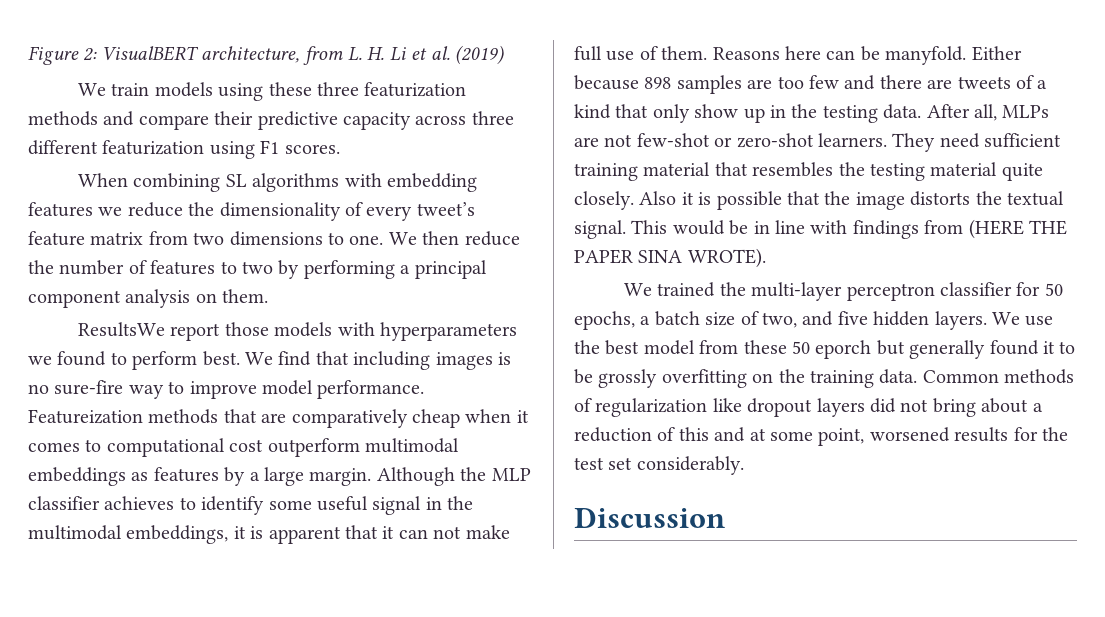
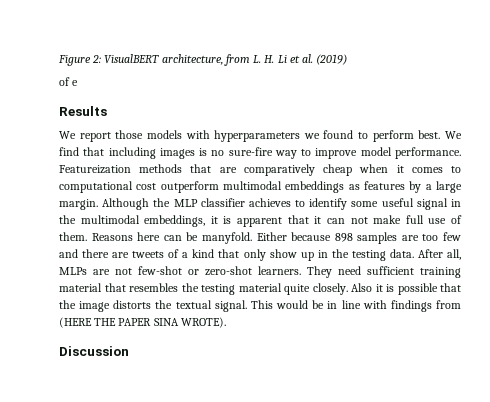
[77,82,467,101] [28,111,514,130] [28,140,340,159] [77,173,477,192] [28,202,475,221] [28,231,520,246] [28,260,487,279] [28,289,269,308] [77,322,165,337] We train models using these three featurization methods and compare their predictive capacity across three different featurization using F1 scores. // When combining SL algorithms with embedding features we reduce the dimensionality of every tweet’s feature matrix from two dimensions to one. We then reduce the number of features to two by performing a principal component analysis on them. // ResultsWe -> [59,77,79,86] [59,106,107,116] [59,131,76,139] of e // Results // We
[623,282,1063,301] [574,311,1054,330] [574,340,1076,359] [574,369,1075,388] [574,398,1043,417] [574,427,1068,446] [574,456,744,475] // We trained the multi-layer perceptron classifier for 50 epochs, a batch size of two, and five hidden layers. We use the best model from these 50 eporch but generally found it to be grossly overfitting on the training data. Common methods of regularization like dropout layers did not bring about a reduction of this and at some point, worsened results for the test set considerably. -> (226, 322) none

